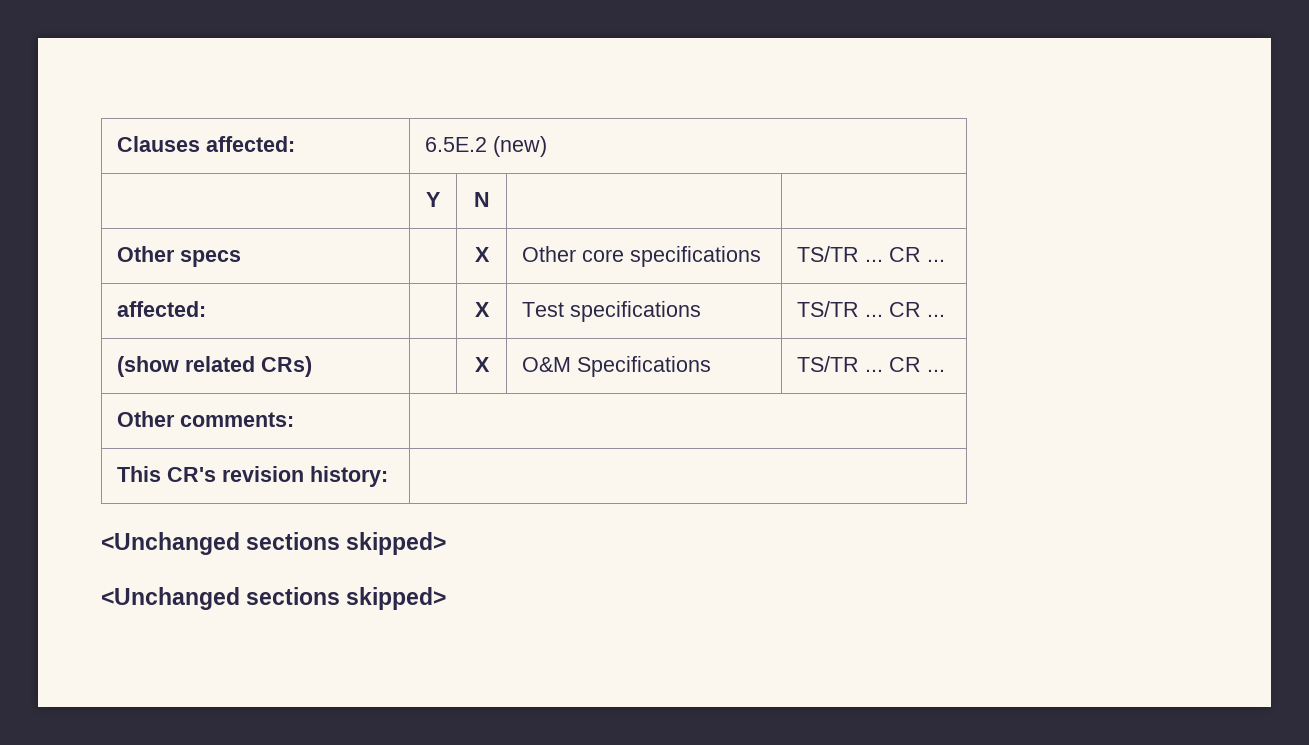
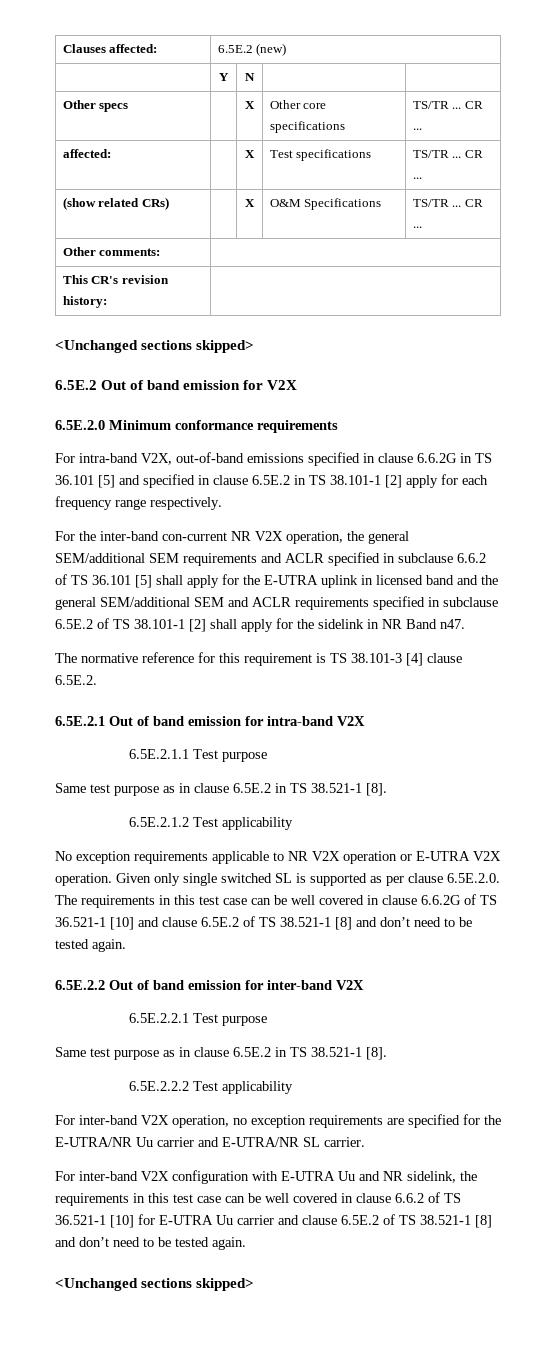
(447, 543) none -> [55,380,298,390] [55,420,338,433] [55,452,492,466] [55,474,488,488] [55,496,222,510] [55,531,409,544] [55,552,486,566] [55,574,498,588] [55,596,498,610] [55,618,465,632] [55,652,462,666] [55,675,97,685] [55,716,365,726] [129,749,268,762] [55,783,387,796] [129,817,294,830] [55,851,501,864] [55,873,500,886] [55,894,497,908] [55,916,472,930] [55,939,126,952] [55,980,364,990] [129,1013,268,1026] [55,1047,387,1060] [129,1081,294,1094] [55,1114,501,1128] [55,1137,365,1147] [55,1170,477,1184] [55,1192,461,1206] [55,1214,492,1228] [55,1237,246,1250] // 6.5E.2 Out of band emission for V2X // 6.5E.2.0 Minimum conformance requirements // For intra-band V2X, out-of-band emissions specified in clause 6.6.2G in TS 36.101 [5] and specified in clause 6.5E.2 in TS 38.101-1 [2] apply for each frequency range respectively. // For the inter-band con-current NR V2X operation, the general SEM/additional SEM requirements and ACLR specified in subclause 6.6.2 of TS 36.101 [5] shall apply for the E-UTRA uplink in licensed band and the general SEM/additional SEM and ACLR requirements specified in subclause 6.5E.2 of TS 38.101-1 [2] shall apply for the sidelink in NR Band n47. // The normative reference for this requirement is TS 38.101-3 [4] clause 6.5E.2. // 6.5E.2.1 Out of band emission for intra-band V2X // 6.5E.2.1.1 Test purpose // Same test purpose as in clause 6.5E.2 in TS 38.521-1 [8]. // 6.5E.2.1.2 Test applicability // No exception requirements applicable to NR V2X operation or E-UTRA V2X operation. Given only single switched SL is supported as per clause 6.5E.2.0. The requirements in this test case can be well covered in clause 6.6.2G of TS 36.521-1 [10] and clause 6.5E.2 of TS 38.521-1 [8] and don’t need to be tested again. // 6.5E.2.2 Out of band emission for inter-band V2X // 6.5E.2.2.1 Test purpose // Same test purpose as in clause 6.5E.2 in TS 38.521-1 [8]. // 6.5E.2.2.2 Test applicability // For inter-band V2X operation, no exception requirements are specified for the E-UTRA/NR Uu carrier and E-UTRA/NR SL carrier. // For inter-band V2X configuration with E-UTRA Uu and NR sidelink, the requirements in this test case can be well covered in clause 6.6.2 of TS 36.521-1 [10] for E-UTRA Uu carrier and clause 6.5E.2 of TS 38.521-1 [8] and don’t need to be tested again.

